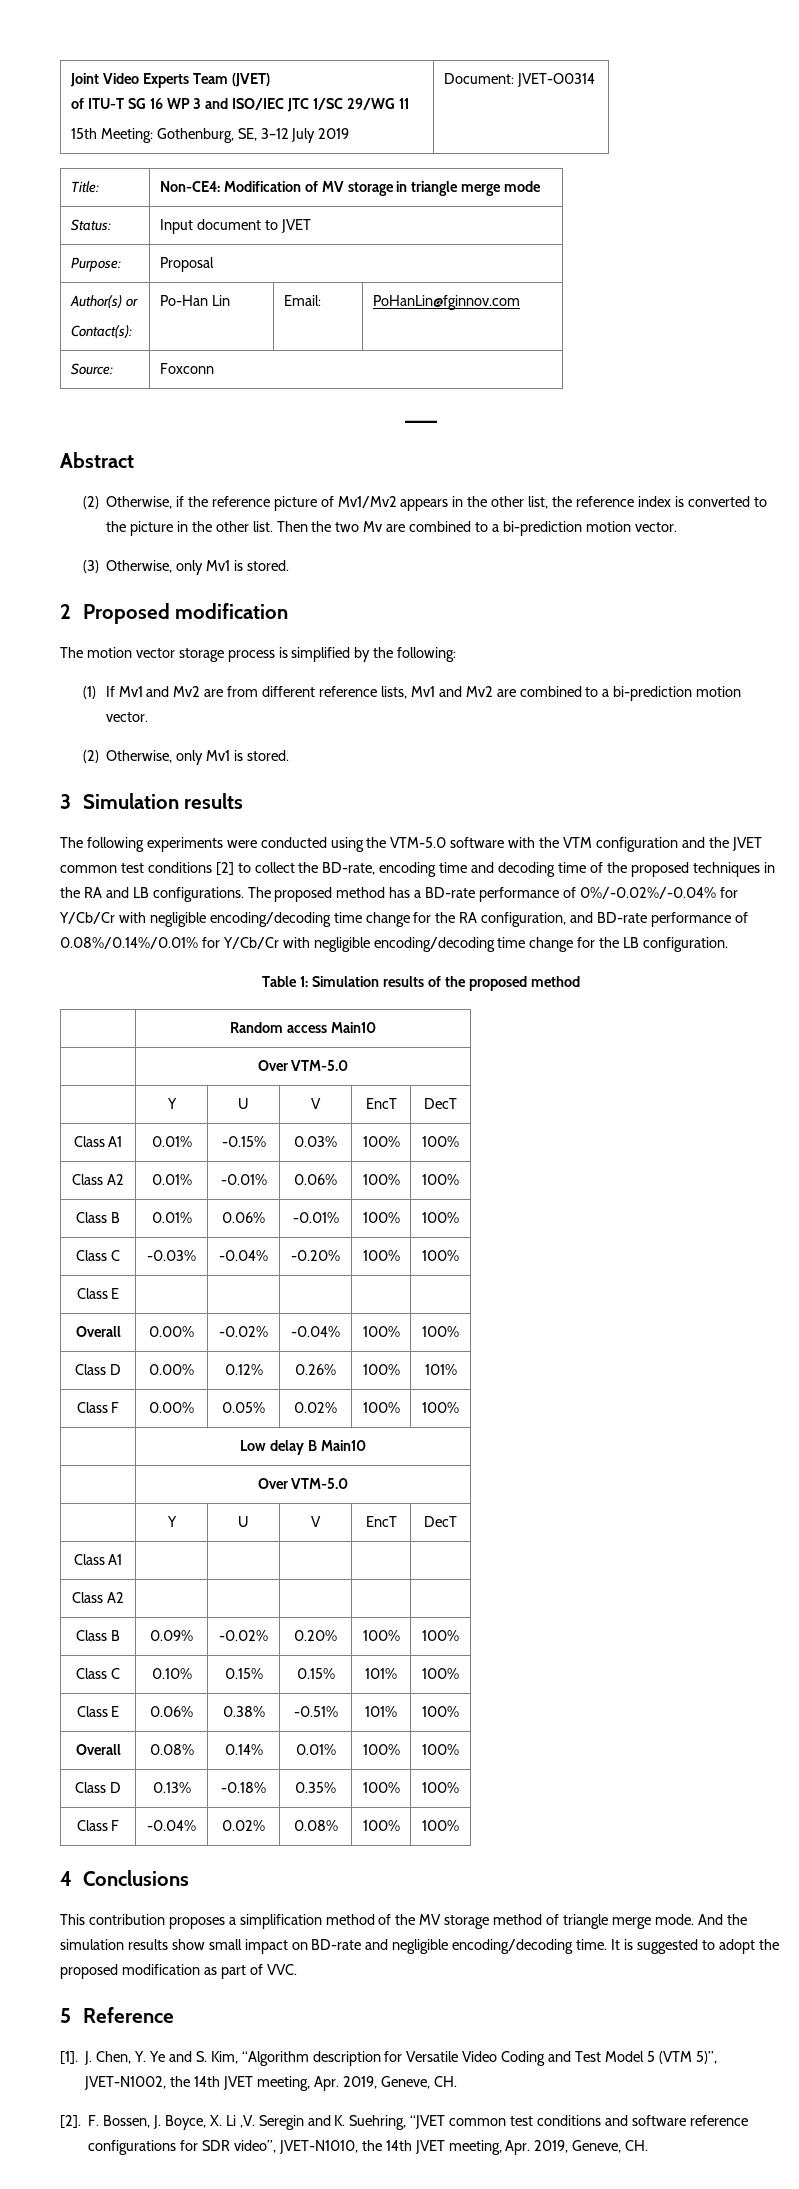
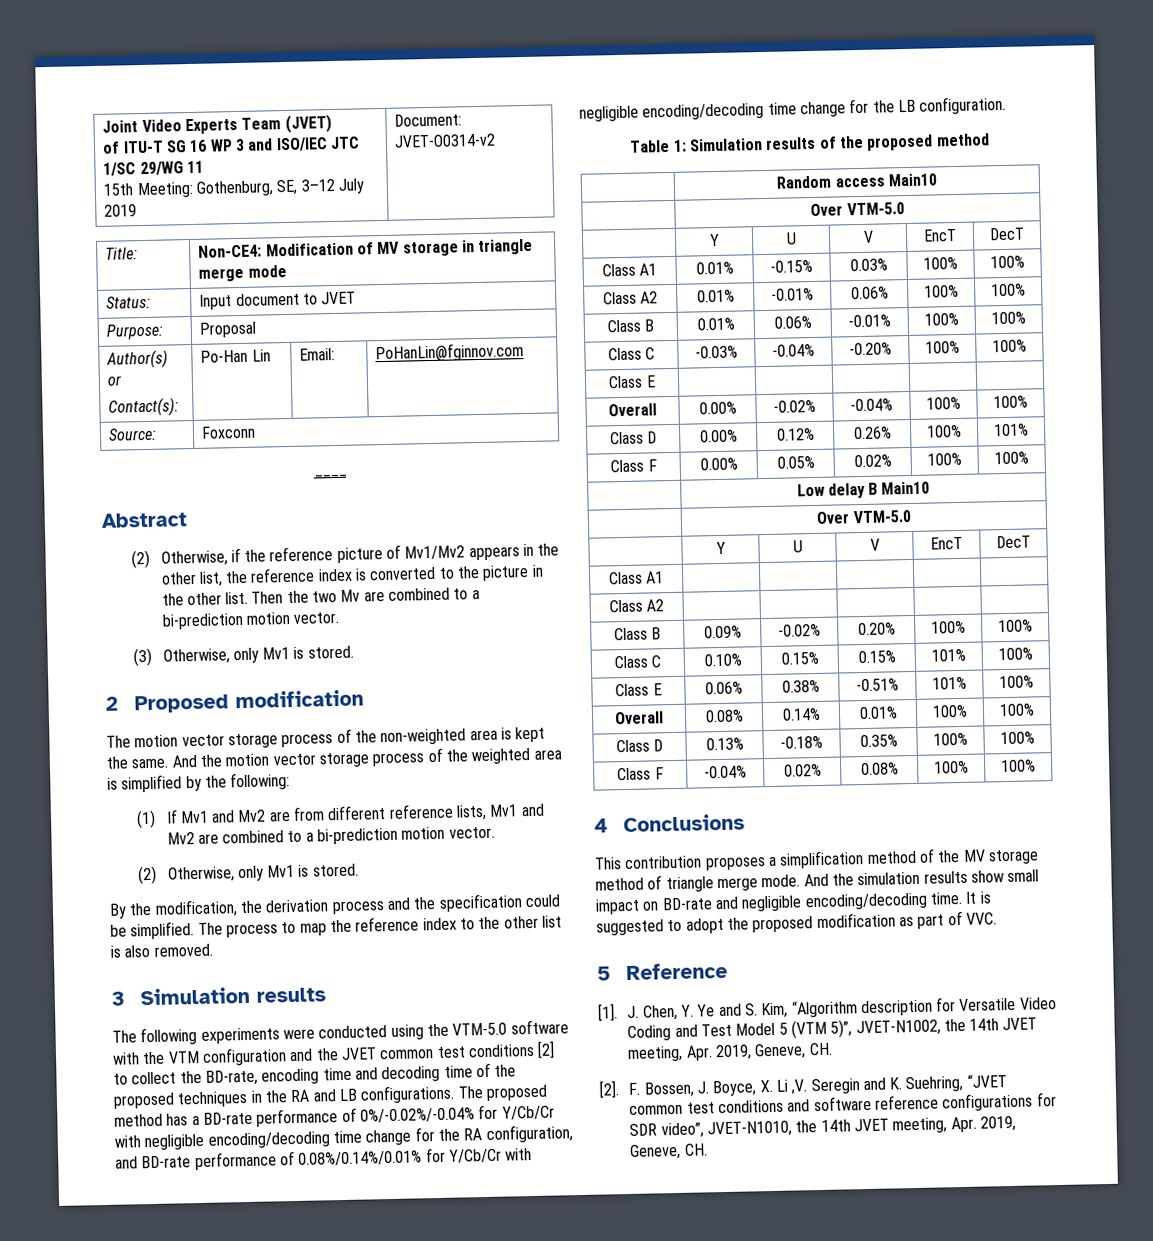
[516,73,595,87] JVET-O0314 -> [394,133,497,148] JVET-O0314-v2
(275, 656) none -> [336,726,546,746] [106,747,562,769] of the non-weighted area is kept the same. And the motion vector storage process of the weighted area
(289, 755) none -> [109,893,560,919] [110,915,562,940] [110,943,213,958] // By the modification, the derivation process and the specification could be simplified. The process to map the reference index to the other list is also removed.

